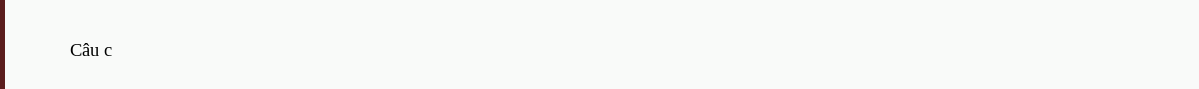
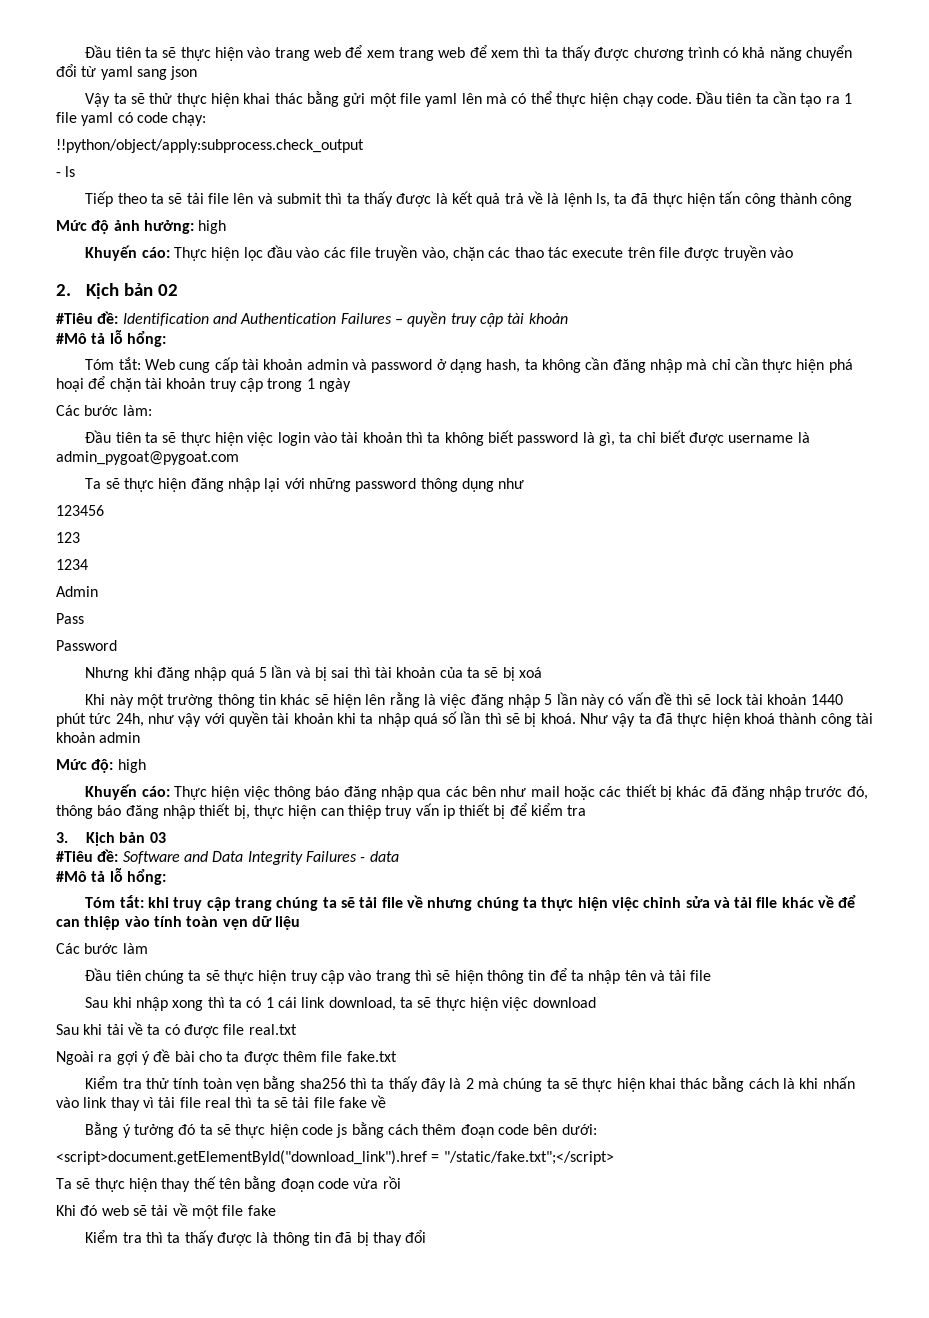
[70,43,112,56] Câu c -> [85,45,853,61] [56,64,198,80] [85,91,853,107] [56,112,207,126] [56,139,364,153] [56,166,76,177] [85,191,853,207] [56,220,227,234] [85,245,793,261] [56,283,179,299] [56,311,568,327] [56,330,166,347] [85,357,853,373] [56,376,351,392] [56,405,152,416] [85,430,810,446] [56,451,239,465] [85,478,525,492] [56,505,104,516] [56,532,80,543] [56,559,88,570] [56,586,98,597] [56,613,84,624] [56,640,117,651] [85,665,542,681] [85,692,843,708] [56,711,873,727] [56,732,141,743] [56,759,146,773] [85,784,868,800] [56,803,587,819] [56,832,166,846] [56,849,399,865] [56,868,166,885] [85,895,857,911] [56,916,301,930] [56,943,148,954] [85,968,712,984] [85,997,596,1011] [56,1022,297,1038] [56,1049,397,1065] [85,1076,855,1092] [56,1095,387,1111] [85,1122,597,1138] [56,1150,614,1165] [56,1176,401,1192] [56,1203,276,1219] [85,1230,427,1246] Đầu tiên ta sẽ thực hiện vào trang web để xem trang web để xem thì ta thấy được chương trình có khả năng chuyển đổi từ yaml sang json // Vậy ta sẽ thử thực hiện khai thác bằng gửi một file yaml lên mà có thể thực hiện chạy code. Đầu tiên ta cần tạo ra 1 file yaml có code chạy: // !!python/object/apply:subprocess.check_output // - ls // Tiếp theo ta sẽ tải file lên và submit thì ta thấy được là kết quả trả về là lệnh ls, ta đã thực hiện tấn công thành công // Mức độ ảnh hưởng: high // Khuyến cáo: Thực hiện lọc đầu vào các file truyền vào, chặn các thao tác execute trên file được truyền vào // 2. Kịch bản 02 // #Tiêu đề: Identification and Authentication Failures – quyền truy cập tài khoản // #Mô tả lỗ hổng: // Tóm tắt: Web cung cấp tài khoản admin và password ở dạng hash, ta không cần đăng nhập mà chỉ cần thực hiện phá hoại để chặn tài khoản truy cập trong 1 ngày // Các bước làm: // Đầu tiên ta sẽ thực hiện việc login vào tài khoản thì ta không biết password là gì, ta chỉ biết được username là admin_pygoat@pygoat.com // Ta sẽ thực hiện đăng nhập lại với những password thông dụng như // 123456 // 123 // 1234 // Admin // Pass // Password // Nhưng khi đăng nhập quá 5 lần và bị sai thì tài khoản của ta sẽ bị xoá // Khi này một trường thông tin khác sẽ hiện lên rằng là việc đăng nhập 5 lần này có vấn đề thì sẽ lock tài khoản 1440 phút tức 24h, như vậy với quyền tài khoản khi ta nhập quá số lần thì sẽ bị khoá. Như vậy ta đã thực hiện khoá thành công tài khoản admin // Mức độ: high // Khuyến cáo: Thực hiện việc thông báo đăng nhập qua các bên như mail hoặc các thiết bị khác đã đăng nhập trước đó, thông báo đăng nhập thiết bị, thực hiện can thiệp truy vấn ip thiết bị để kiểm tra // 3. Kịch bản 03 // #Tiêu đề: Software and Data Integrity Failures - data // #Mô tả lỗ hổng: // Tóm tắt: khi truy cập trang chúng ta sẽ tải file về nhưng chúng ta thực hiện việc chỉnh sửa và tải file khác về để can thiệp vào tính toàn vẹn dữ liệu // Các bước làm // Đầu tiên chúng ta sẽ thực hiện truy cập vào trang thì sẽ hiện thông tin để ta nhập tên và tải file // Sau khi nhập xong thì ta có 1 cái link download, ta sẽ thực hiện việc download // Sau khi tải về ta có được file real.txt // Ngoài ra gợi ý đề bài cho ta được thêm file fake.txt // Kiểm tra thử tính toàn vẹn bằng sha256 thì ta thấy đây là 2 mà chúng ta sẽ thực hiện khai thác bằng cách là khi nhấn vào link thay vì tải file real thì ta sẽ tải file fake về // Bằng ý tưởng đó ta sẽ thực hiện code js bằng cách thêm đoạn code bên dưới: // <script>document.getElementById("download_link").href = "/static/fake.txt";</script> // Ta sẽ thực hiện thay thế tên bằng đoạn code vừa rồi // Khi đó web sẽ tải về một file fake // Kiểm tra thì ta thấy được là thông tin đã bị thay đổi

